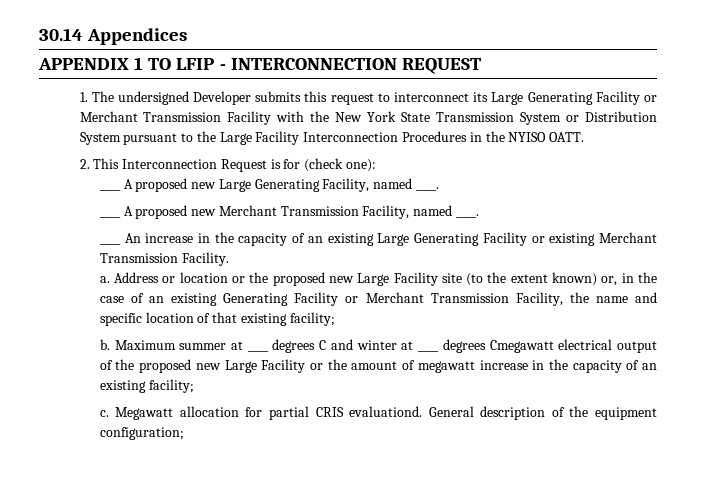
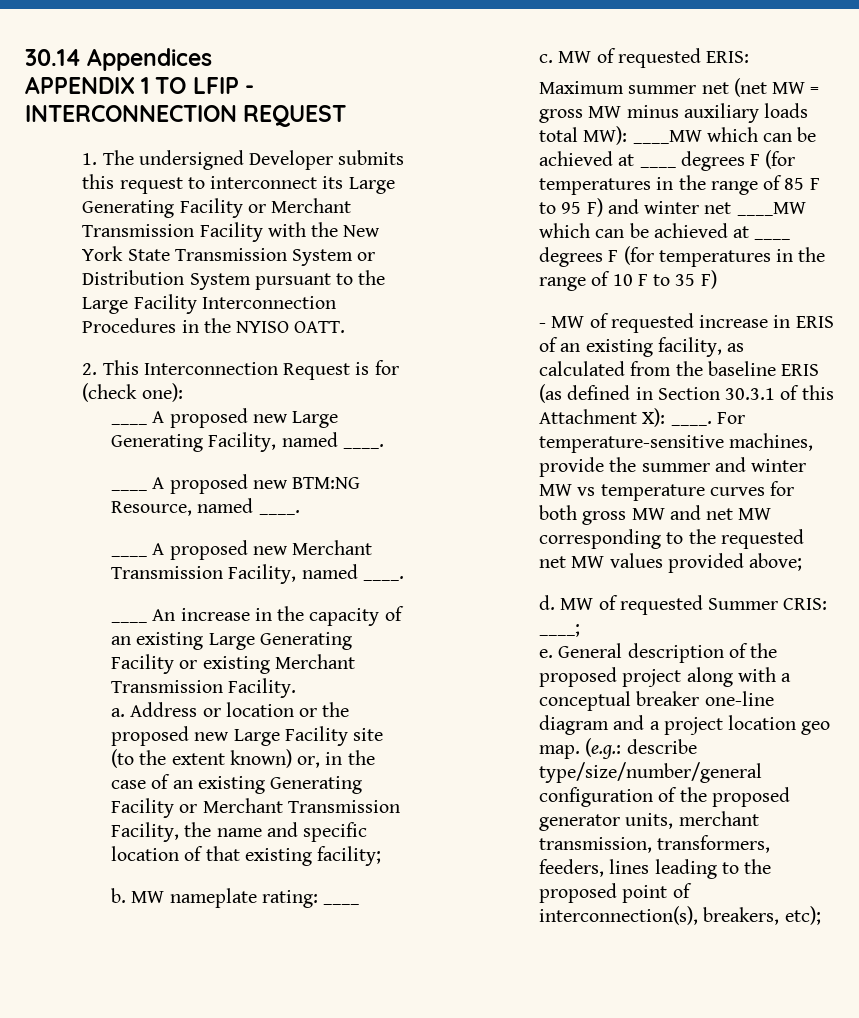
(440, 189) none -> [111,489,148,491] [152,474,361,494] [111,498,300,516] // ____ A proposed new BTM:NG Resource, named ____.
[114,340,243,350] [247,339,414,353] [418,339,657,353] [99,359,657,373] [99,379,194,393] [99,406,657,420] [99,427,184,440] Maximum summer at ____ degrees C and winter at ____ degrees Cmegawatt electrical output of the proposed new Large Facility or the amount of megawatt increase in the capacity of an existing facility; // c. Megawatt allocation for partial CRIS evaluationd. General description of the equipment configuration; -> [131,888,360,908] [539,48,750,68] [539,78,820,97] [539,103,809,123] [539,126,817,145] [539,151,635,166] [639,150,796,171] [539,175,820,195] [539,198,806,217] [539,223,750,238] [754,238,791,240] [539,246,826,267] [539,270,717,291] [539,313,834,333] [539,337,745,357] [539,361,820,376] [539,384,834,403] [539,408,745,427] [539,433,814,453] [539,457,807,477] [539,481,795,501] [539,505,772,525] [539,529,804,549] [539,553,803,573] [539,595,828,615] [539,624,581,637] [539,643,778,663] [539,667,792,687] [539,691,774,711] [539,715,831,735] [539,738,697,759] [539,762,763,783] [539,787,790,807] [539,811,759,831] [539,835,771,853] [539,859,772,879] [539,883,692,903] [539,906,821,925] MW nameplate rating: ____ // c. MW of requested ERIS: // Maximum summer net (net MW = gross MW minus auxiliary loads total MW): ____MW which can be achieved at ____ degrees F (for temperatures in the range of 85 F to 95 F) and winter net ____MW which can be achieved at ____ degrees F (for temperatures in the range of 10 F to 35 F) // - MW of requested increase in ERIS of an existing facility, as calculated from the baseline ERIS (as defined in Section 30.3.1 of this Attachment X): ____. For temperature-sensitive machines, provide the summer and winter MW vs temperature curves for both gross MW and net MW corresponding to the requested net MW values provided above; // d. MW of requested Summer CRIS: ____; // e. General description of the proposed project along with a conceptual breaker one-line diagram and a project location geo map. (e.g.: describe type/size/number/general configuration of the proposed generator units, merchant transmission, transformers, feeders, lines leading to the proposed point of interconnection(s), breakers, etc);

